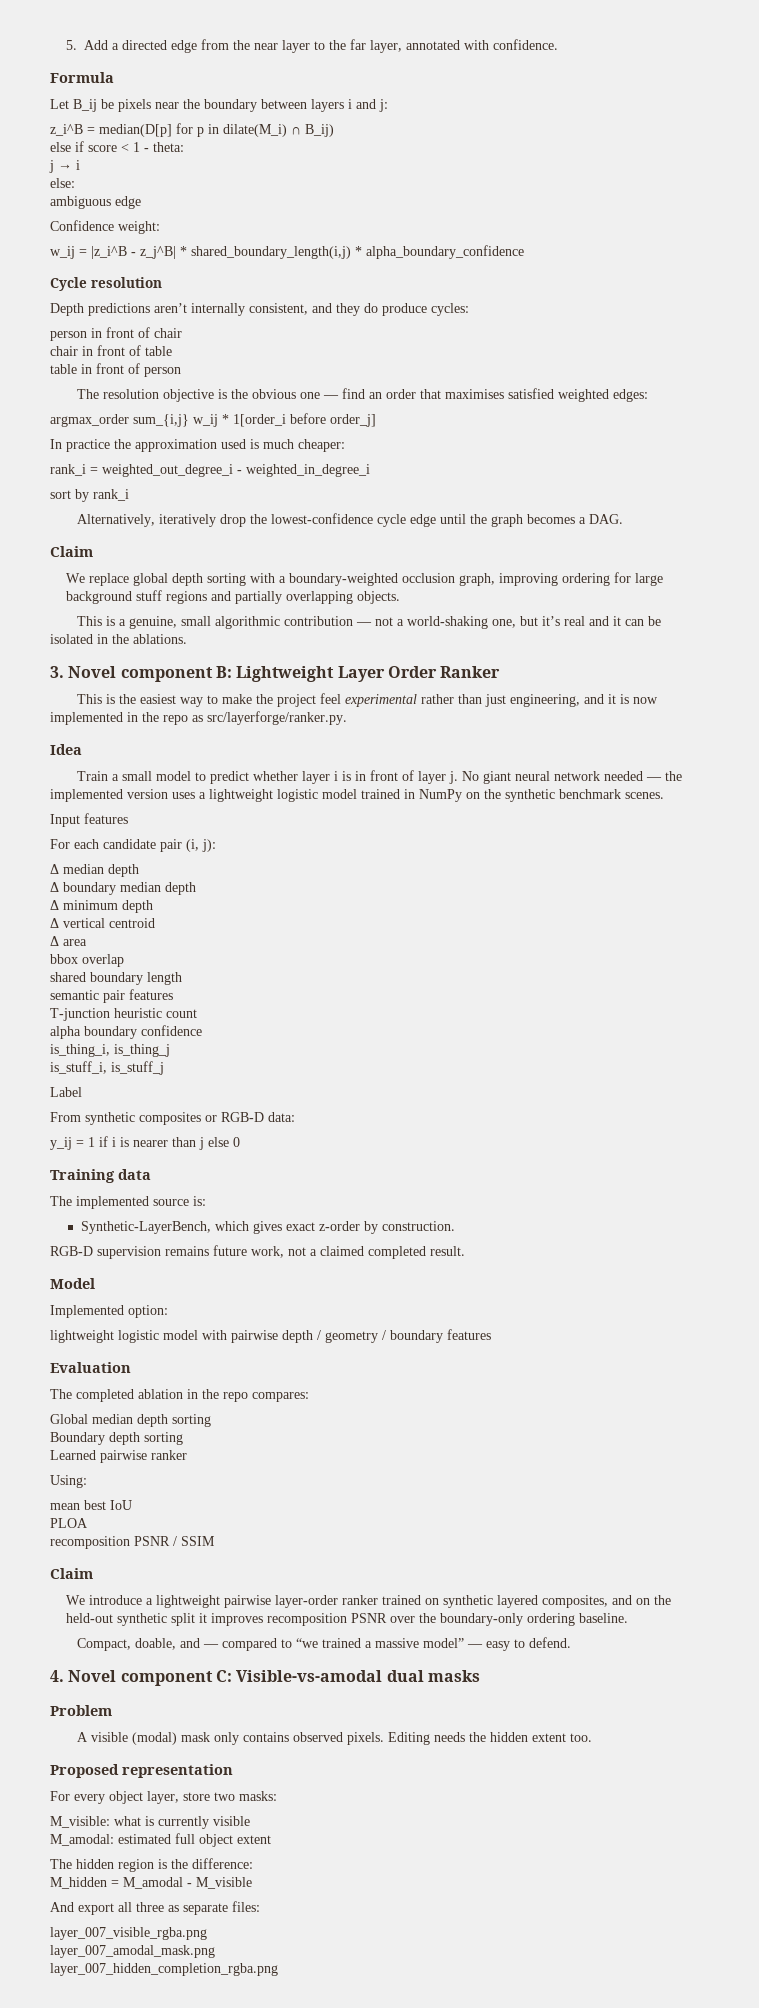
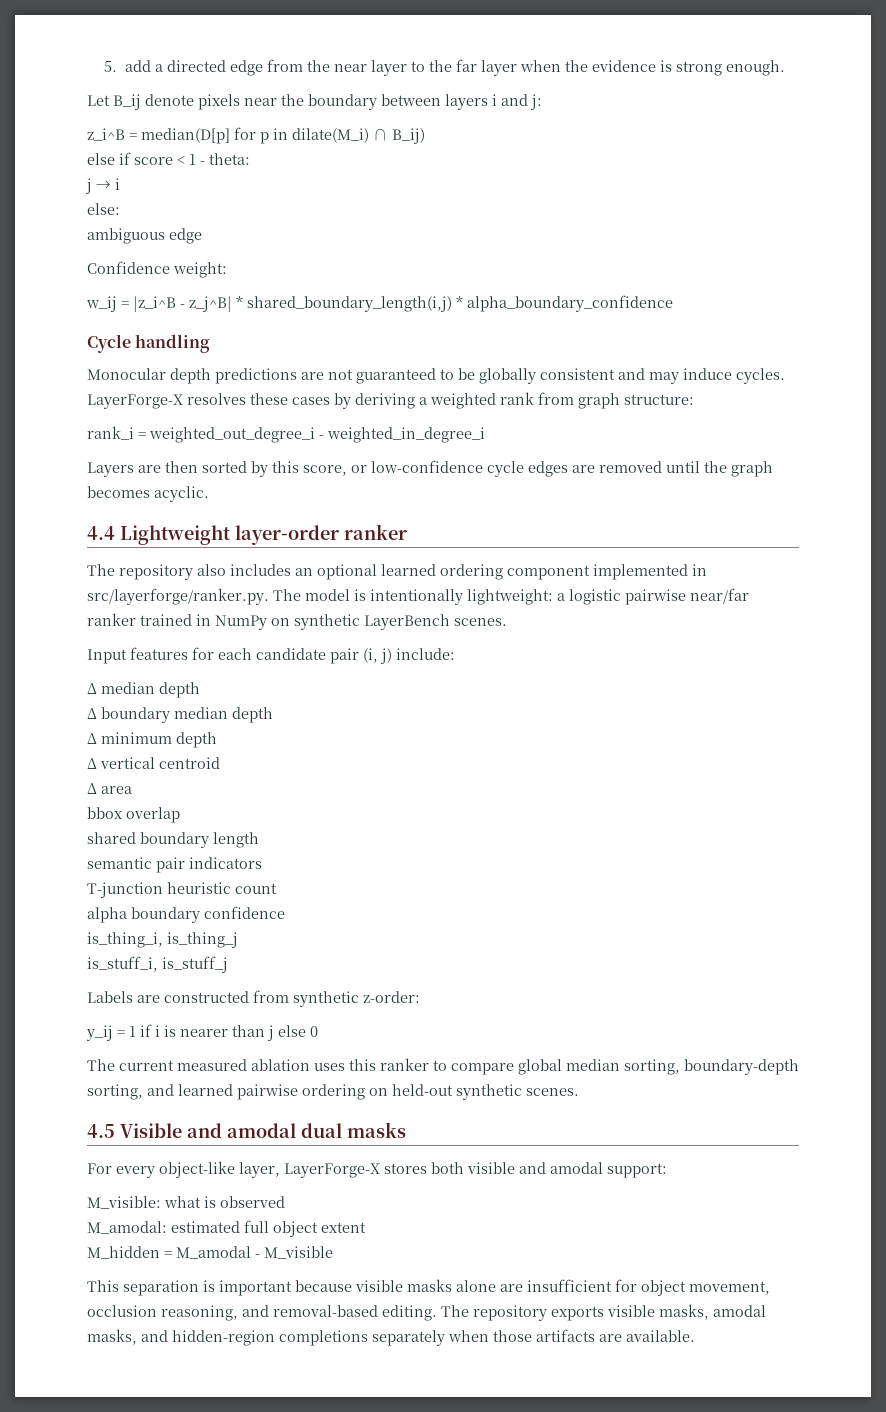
[83,40,108,50] Add -> [124,60,151,72] add
[369,39,558,53] [50,72,114,83] layer, annotated with confidence. // Formula -> [480,60,785,76] layer when the evidence is strong enough.
[101,99,114,109] be -> [145,94,194,106] denote
[91,277,162,288] [50,303,469,316] [50,327,182,341] [50,345,172,356] [50,363,181,377] [76,388,648,402] [50,413,376,427] [50,439,345,452] resolution // Depth predictions aren’t internally consistent, and they do produce cycles: // person in front of chair // chair in front of table // table in front of person // The resolution objective is the obvious one — find an order that maximises satisfied weighted edges: // argmax_order sum_{i,j} w_ij * 1[order_i before order_j] // In practice the approximation used is much cheaper: -> [135,334,211,353] [87,368,785,384] [87,392,694,409] handling // Monocular depth predictions are not guaranteed to be globally consistent and may induce cycles. LayerForge-X resolves these cases by deriving a weighted rank from graph structure:
[50,489,129,502] [76,513,623,527] [50,546,93,557] [65,572,663,586] [65,590,400,604] [76,616,661,629] [50,634,187,644] [50,666,501,682] [76,693,658,707] [50,711,347,725] [50,744,82,755] [76,770,682,784] [50,789,357,802] sort by rank_i // Alternatively, iteratively drop the lowest-confidence cycle edge until the graph becomes a DAG. // Claim // We replace global depth sorting with a boundary-weighted occlusion graph, improving ordering for large background stuff regions and partially overlapping objects. // This is a genuine, small algorithmic contribution — not a world-shaking one, but it’s real and it can be isolated in the ablations. // 3. Novel component B: Lightweight Layer Order Ranker // This is the easiest way to make the project feel experimental rather than just engineering, and it is now implemented in the repo as src/layerforge/ranker.py. // Idea // Train a small model to predict whether layer i is in front of layer j. No giant neural network needed — the implemented version uses a lightweight logistic model -> [87,460,773,477] [87,486,209,502] [87,524,407,545] [87,564,707,580] [87,588,749,605] [87,613,136,626] Layers are then sorted by this score, or low-confidence cycle edges are removed until the graph becomes acyclic. // 4.4 Lightweight layer-order ranker // The repository also includes an optional learned ordering component implemented in src/layerforge/ranker.py. The model is intentionally lightweight: a logistic pairwise near/far ranker
[484,789,621,802] the synthetic benchmark -> [294,614,450,630] synthetic LayerBench
[50,839,70,849] // For -> [192,647,214,660] for
[202,839,216,852] j): -> [380,648,455,664] j) include:
[129,989,173,1000] features -> [189,857,262,869] indicators
[50,1087,82,1097] [50,1112,295,1125] Label // From synthetic composites or RGB-D data: -> [87,990,420,1007] Labels are constructed from synthetic z-order:
[50,1169,151,1183] [50,1196,206,1209] [81,1221,456,1234] [50,1245,465,1259] [50,1278,95,1289] [50,1305,168,1318] [50,1329,491,1343] [50,1362,131,1373] [50,1389,309,1402] [50,1414,211,1427] [50,1432,183,1445] [50,1450,187,1463] [50,1475,87,1488] [50,1500,132,1510] [50,1518,88,1528] [50,1536,215,1549] [50,1568,93,1579] [65,1595,671,1608] [65,1613,628,1626] [76,1637,571,1651] [50,1670,480,1686] [50,1705,112,1716] [76,1732,592,1745] [50,1764,233,1778] [50,1791,277,1804] // Training data // The implemented source is: // Synthetic-LayerBench, which gives exact z-order by construction. // RGB-D supervision remains future work, not a claimed completed result. // Model // Implemented option: // lightweight logistic model with pairwise depth / geometry / boundary features // Evaluation // The completed ablation in the repo compares: // Global median depth sorting // Boundary depth sorting // Learned pairwise ranker // Using: // mean best IoU // PLOA // recomposition PSNR / SSIM // Claim // We introduce a lightweight pairwise layer-order ranker trained on synthetic layered composites, and on the held-out synthetic split it improves recomposition PSNR over the boundary-only ordering baseline. // Compact, doable, and — compared to “we trained a massive model” — easy to defend. // 4. Novel component C: Visible-vs-amodal dual masks // Problem // A visible (modal) mask only contains observed pixels. Editing needs the hidden extent too. // Proposed representation // For every object layer, store two masks: -> [87,1058,799,1075] [87,1084,579,1100] [87,1122,406,1138] [87,1161,667,1178] // The current measured ablation uses this ranker to compare global median sorting, boundary-depth sorting, and learned pairwise ordering on held-out synthetic scenes. // 4.5 Visible and amodal dual masks // For every object-like layer, LayerForge-X stores both visible and amodal support:
[158,1816,250,1829] currently visible -> [220,1196,285,1208] observed
[50,1858,253,1872] // The hidden region is the difference: -> (366, 1227) none
[50,1901,260,1915] [50,1927,207,1940] [50,1945,215,1958] [50,1963,278,1976] And export all three as separate files: // layer_007_visible_rgba.png // layer_007_amodal_mask.png // layer_007_hidden_completion_rgba.png -> [87,1279,770,1296] [87,1304,766,1321] [87,1329,695,1346] This separation is important because visible masks alone are insufficient for object movement, occlusion reasoning, and removal-based editing. The repository exports visible masks, amodal masks, and hidden-region completions separately when those artifacts are available.

